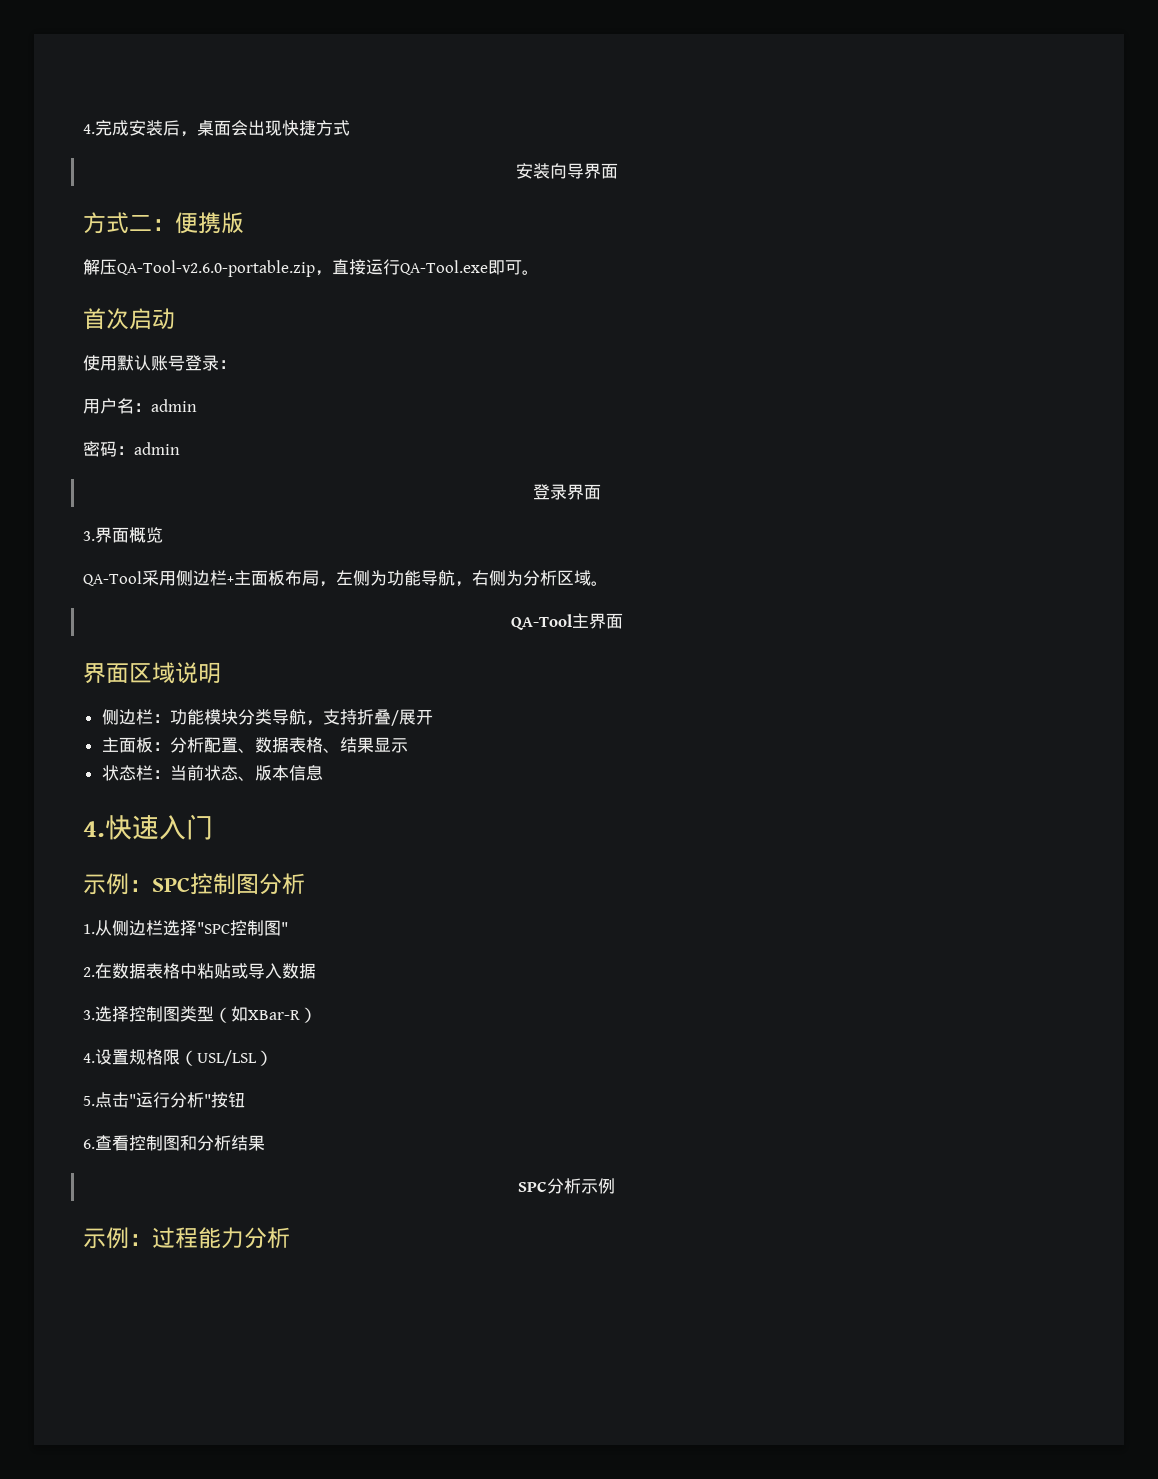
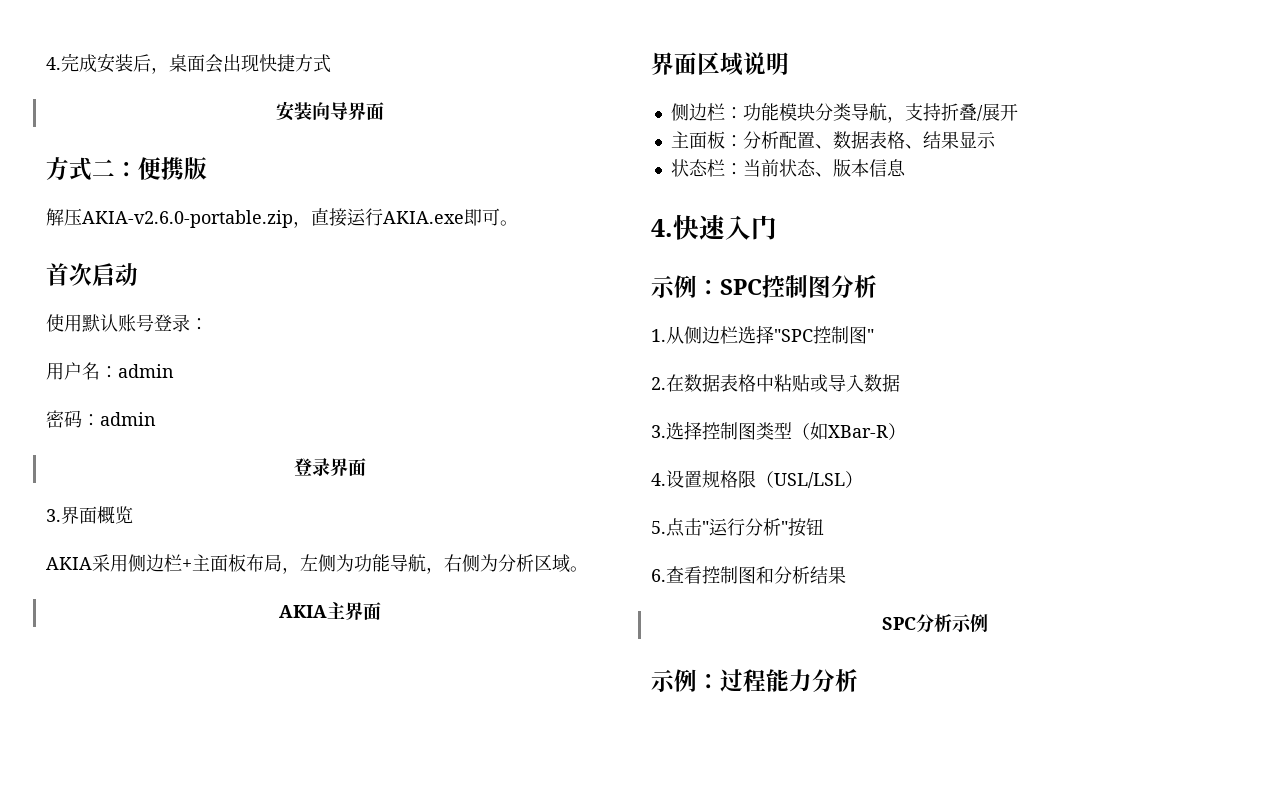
[117,260,315,277] QA-Tool-v2.6.0-portable.zip -> [82,210,293,228] AKIA-v2.6.0-portable.zip
[400,260,488,275] QA-Tool.exe -> [383,211,464,224] AKIA.exe
[83,571,142,586] QA-Tool -> [46,557,92,570] AKIA
[510,614,572,630] QA-Tool -> [278,605,327,618] AKIA

